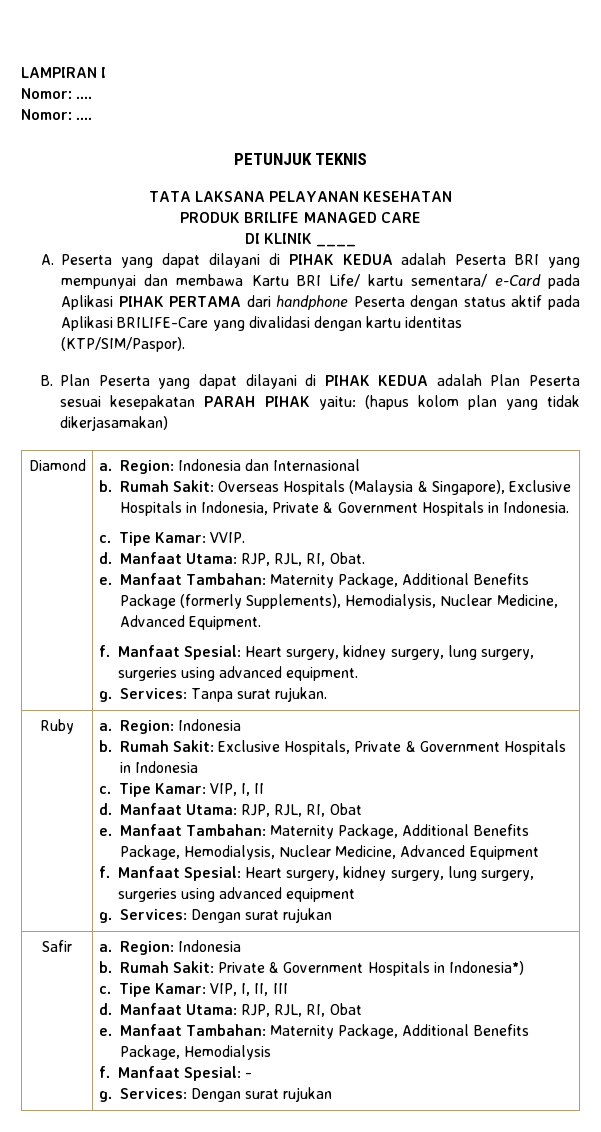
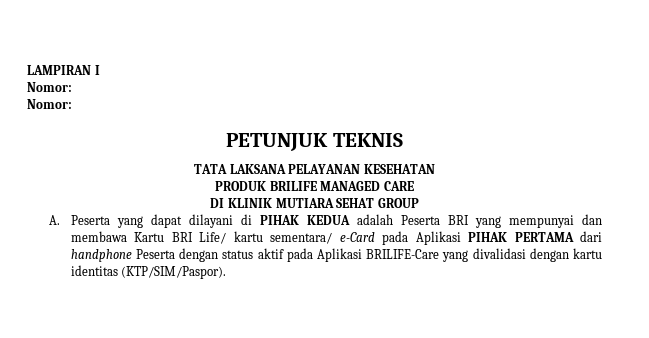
[76,96,93,99] [21,109,93,120] .... // Nomor: .... -> [27,99,72,109] // Nomor:
[316,244,357,247] ____ -> [275,198,419,208] MUTIARA SEHAT GROUP
[40,374,581,389] [60,395,580,410] [60,416,169,431] [28,459,86,471] [98,459,361,474] [98,480,571,495] [119,501,570,516] [98,532,245,546] [98,552,365,566] [98,573,529,588] [119,594,558,609] [119,615,261,630] [98,645,534,660] [117,666,359,681] [98,687,328,702] [40,719,74,734] [98,719,241,734] [98,740,566,755] [119,761,198,773] [98,783,265,797] [98,803,362,817] [98,824,529,839] [119,845,539,860] [98,866,534,881] [117,887,356,902] [98,908,333,923] [42,940,72,952] [98,940,241,955] [98,961,524,976] [98,983,288,997] [98,1003,362,1017] [98,1024,529,1039] [119,1045,271,1060] [98,1066,252,1081] [98,1087,333,1102] // B. Plan Peserta yang dapat dilayani di PIHAK KEDUA adalah Plan Peserta sesuai kesepakatan PARAH PIHAK yaitu: (hapus kolom plan yang tidak dikerjasamakan) // Diamond | a. Region: Indonesia dan Internasional // b. Rumah Sakit: Overseas Hospitals (Malaysia & Singapore), Exclusive Hospitals in Indonesia, Private & Government Hospitals in Indonesia. // c. Tipe Kamar: VVIP. // d. Manfaat Utama: RJP, RJL, RI, Obat. // e. Manfaat Tambahan: Maternity Package, Additional Benefits Package (formerly Supplements), Hemodialysis, Nuclear Medicine, Advanced Equipment. // f. Manfaat Spesial: Heart surgery, kidney surgery, lung surgery, surgeries using advanced equipment. // g. Services: Tanpa surat rujukan. // Ruby | a. Region: Indonesia // b. Rumah Sakit: Exclusive Hospitals, Private & Government Hospitals in Indonesia // c. Tipe Kamar: VIP, I, II // d. Manfaat Utama: RJP, RJL, RI, Obat // e. Manfaat Tambahan: Maternity Package, Additional Benefits Package, Hemodialysis, Nuclear Medicine, Advanced Equipment // f. Manfaat Spesial: Heart surgery, kidney surgery, lung surgery, surgeries using advanced equipment // g. Services: Dengan surat rujukan // Safir | a. Region: Indonesia // b. Rumah Sakit: Private & Government Hospitals in Indonesia*) // c. Tipe Kamar: VIP, I, II, III // d. Manfaat Utama: RJP, RJL, RI, Obat // e. Manfaat Tambahan: Maternity Package, Additional Benefits Package, Hemodialysis // f. Manfaat Spesial: - // g. Services: Dengan surat rujukan -> (227, 272) none

